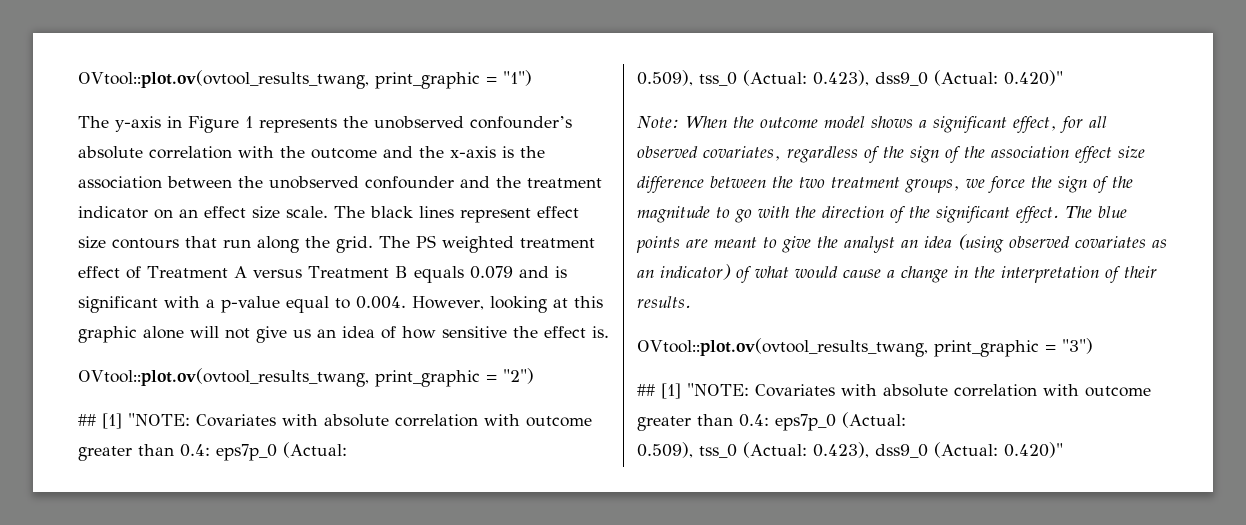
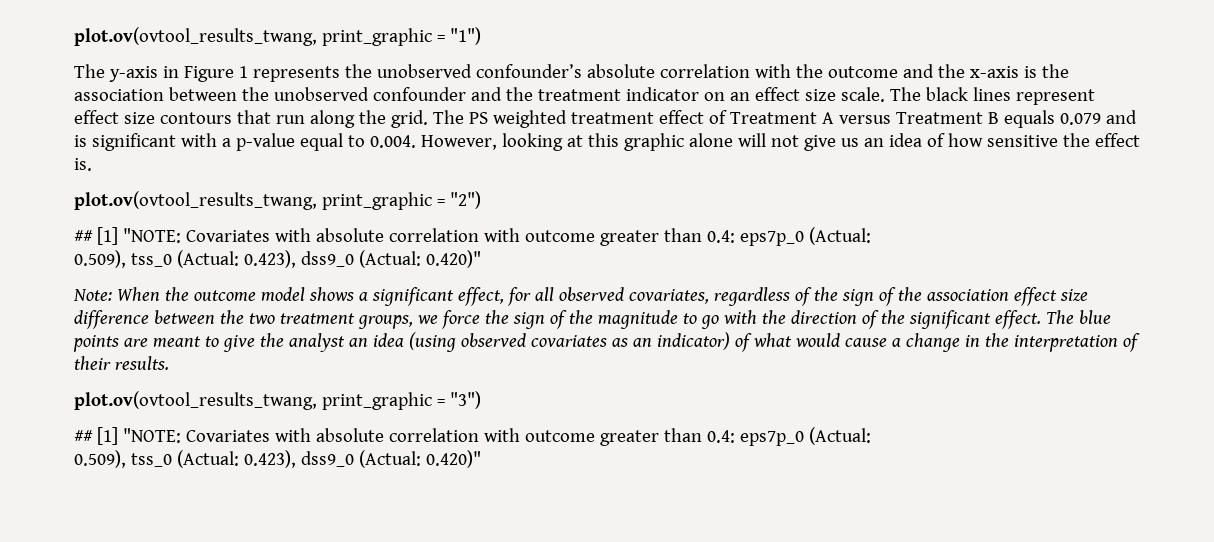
[78,70,369,89] OVtool::plot.ov(ovtool_results_twang, -> [74,27,317,46] plot.ov(ovtool_results_twang,
[78,368,369,387] OVtool::plot.ov(ovtool_results_twang, -> [74,191,317,210] plot.ov(ovtool_results_twang,
[637,338,928,357] OVtool::plot.ov(ovtool_results_twang, -> [74,391,317,410] plot.ov(ovtool_results_twang,

